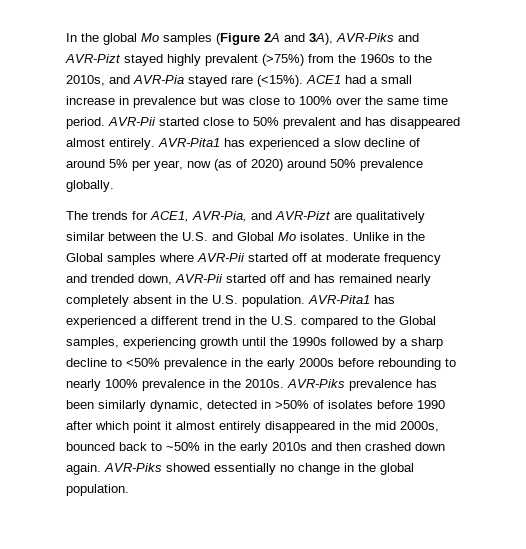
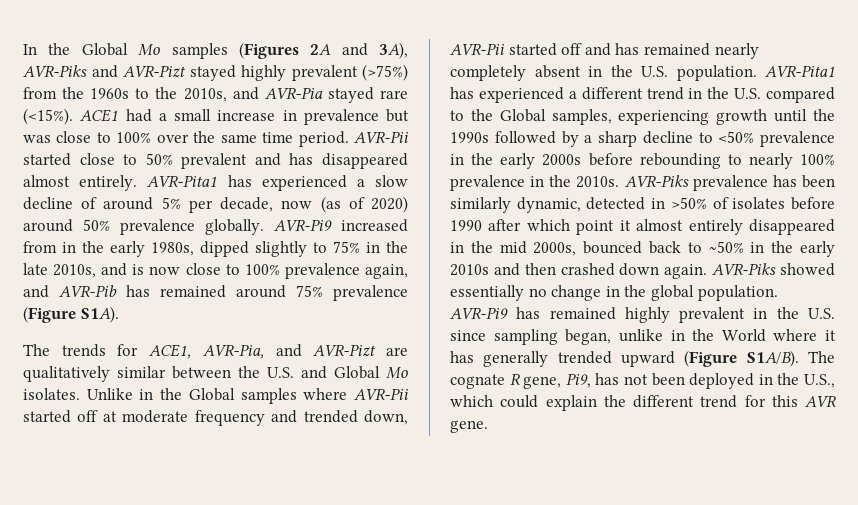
[103,33,137,45] global -> [81,43,128,56] Global
[216,33,260,45] (Figure -> [238,42,299,59] (Figures
[154,160,183,171] year, -> [220,197,274,212] decade,
(114, 186) none -> [274,219,408,232] [23,241,408,257] [23,263,408,279] [23,285,408,301] [23,306,119,323] AVR-Pi9 increased from in the early 1980s, dipped slightly to 75% in the late 2010s, and is now close to 100% prevalence again, and AVR-Pib has remained around 75% prevalence (Figure S1A).
(129, 490) none -> [450,307,835,323] [450,329,836,345] [450,350,835,367] [450,373,835,389] [450,395,836,411] [450,420,488,433] AVR-Pi9 has remained highly prevalent in the U.S. since sampling began, unlike in the World where it has generally trended upward (Figure S1A/B). The cognate R gene, Pi9, has not been deployed in the U.S., which could explain the different trend for this AVR gene.

